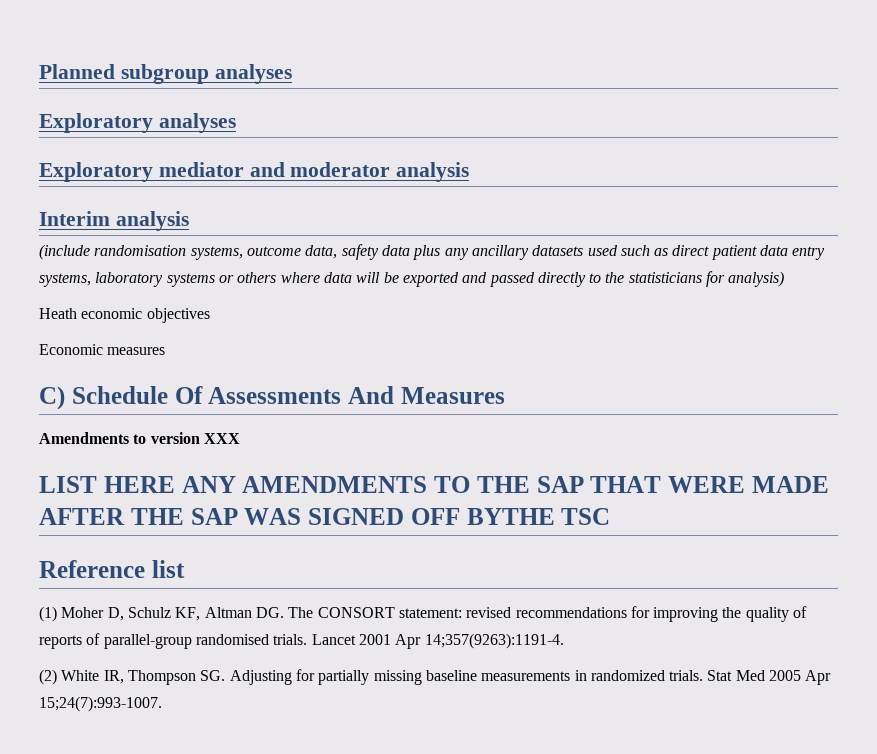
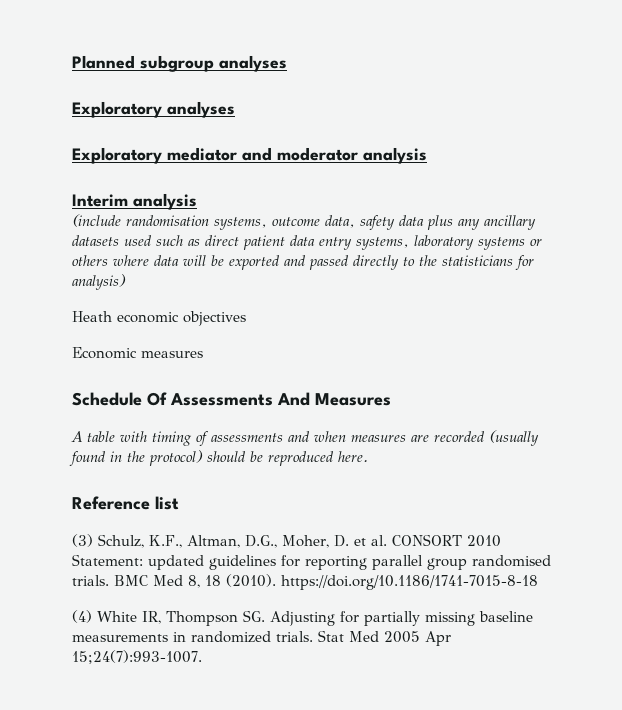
[39,386,65,410] C) -> (203, 354) none
[39,432,240,444] [39,476,829,493] [39,508,611,525] [39,560,185,578] [39,606,808,622] [39,633,564,649] [39,669,57,685] Amendments to version XXX // LIST HERE ANY AMENDMENTS TO THE SAP THAT WERE MADE AFTER THE SAP WAS SIGNED OFF BYTHE TSC // Reference list // (1) Moher D, Schulz KF, Altman DG. The CONSORT statement: revised recommendations for improving the quality of reports of parallel-group randomised trials. Lancet 2001 Apr 14;357(9263):1191-4. // (2) -> [71,430,539,446] [69,450,368,466] [72,496,179,510] [72,534,501,548] [72,554,551,570] [72,574,538,590] [72,610,92,623] A table with timing of assessments and when measures are recorded (usually found in the protocol) should be reproduced here. // Reference list // (3) Schulz, K.F., Altman, D.G., Moher, D. et al. CONSORT 2010 Statement: updated guidelines for reporting parallel group randomised trials. BMC Med 8, 18 (2010). https://doi.org/10.1186/1741-7015-8-18 // (4)

